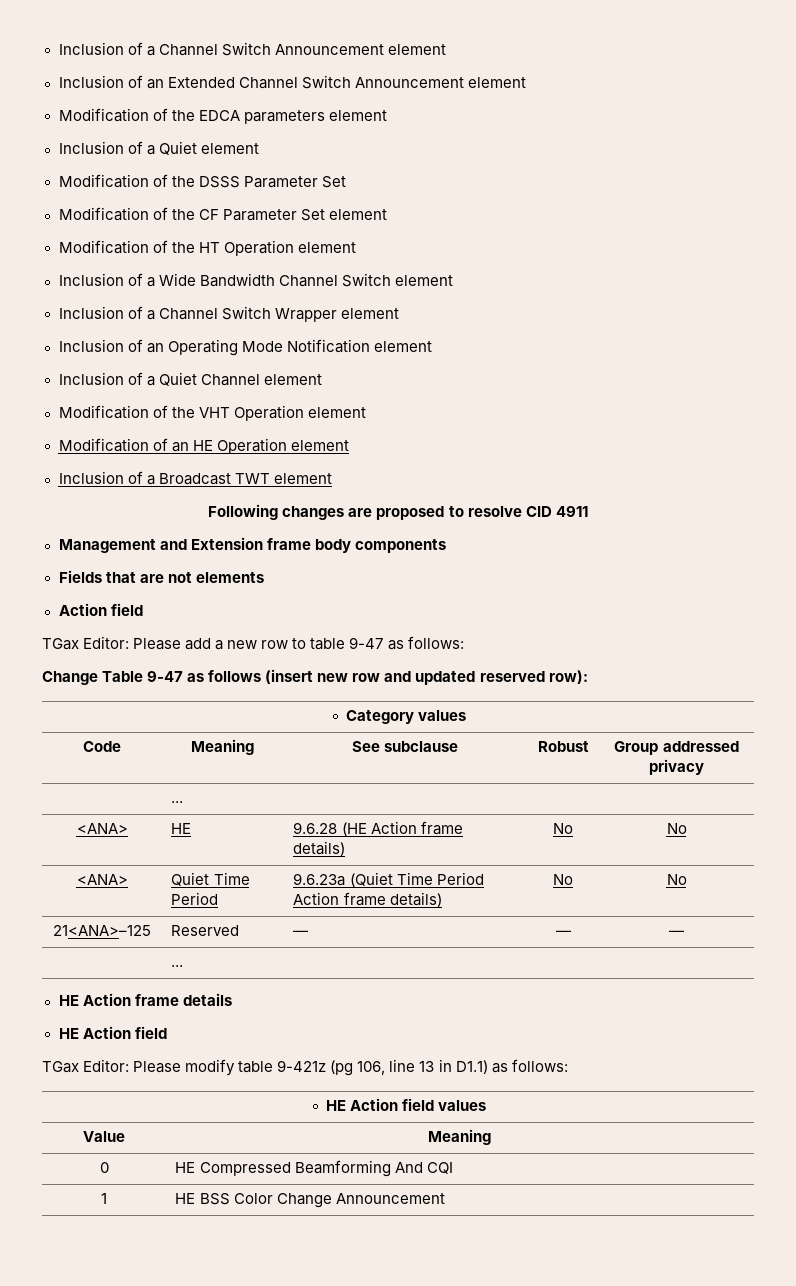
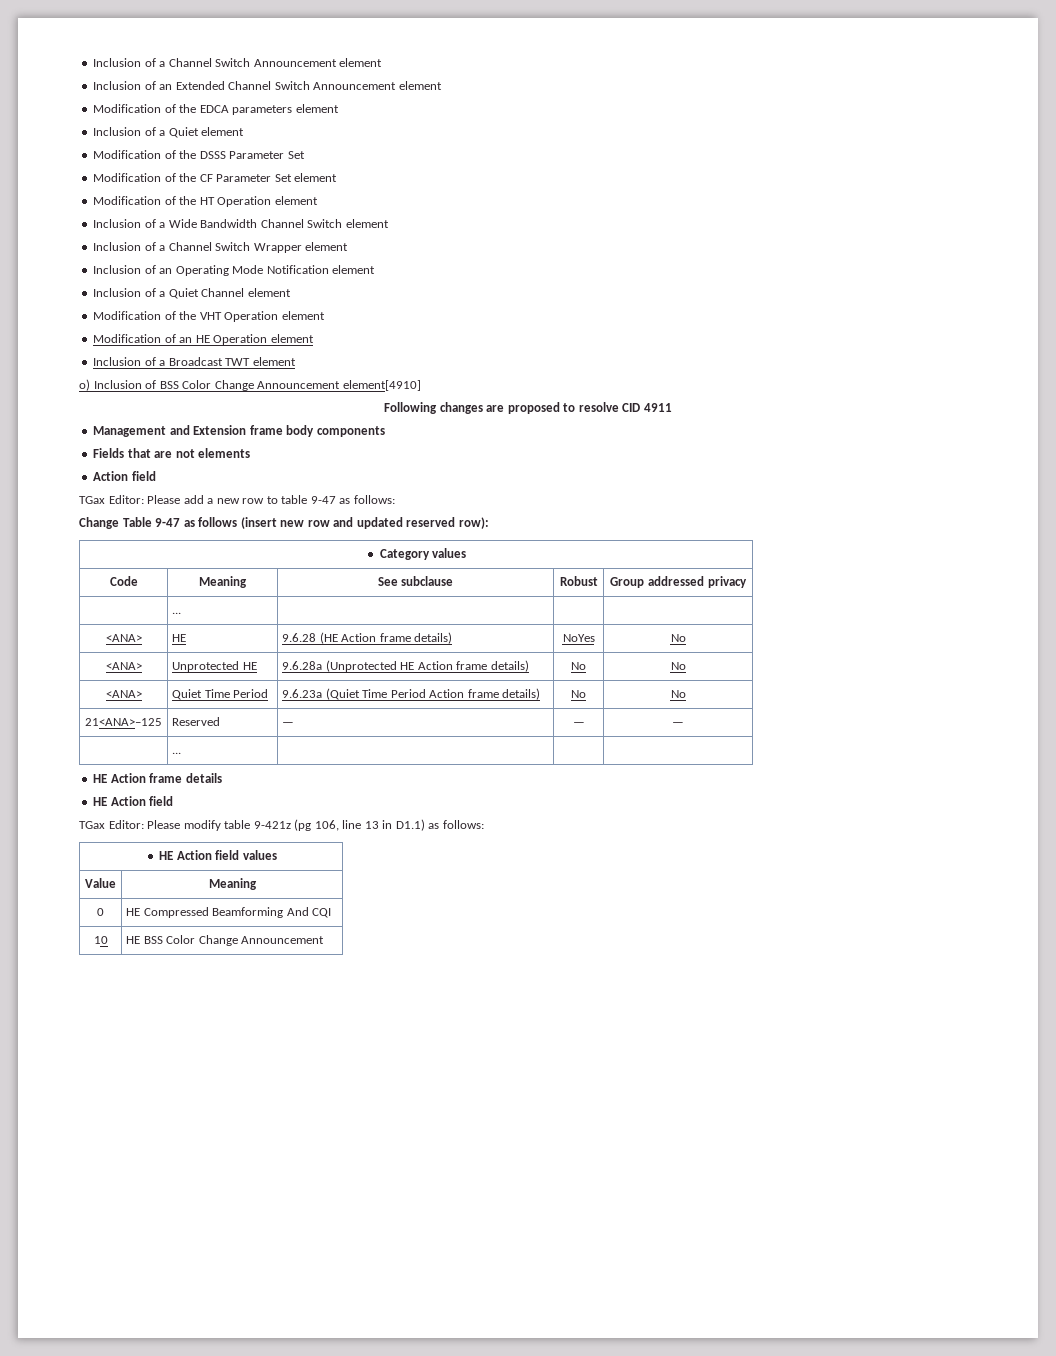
(332, 478) none -> [79,379,421,391] // o) Inclusion of BSS Color Change Announcement element[4910]
(346, 848) none -> [562,634,595,642] [670,634,686,642] [105,662,142,670] [172,661,257,672] [282,660,529,672] | NoYes | No // <ANA> | Unprotected HE | 9.6.28a (Unprotected HE Action frame details)
[101,1193,107,1204] 1 -> [93,936,108,944] 10

